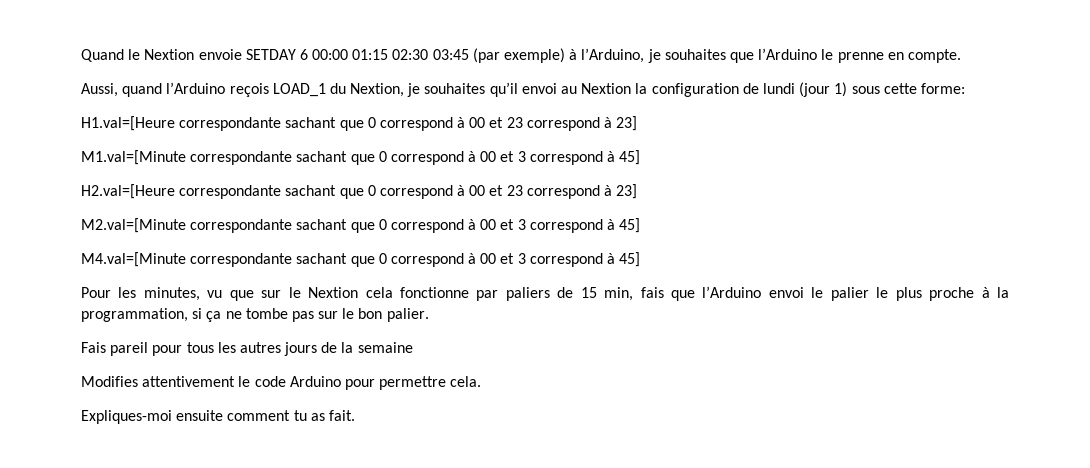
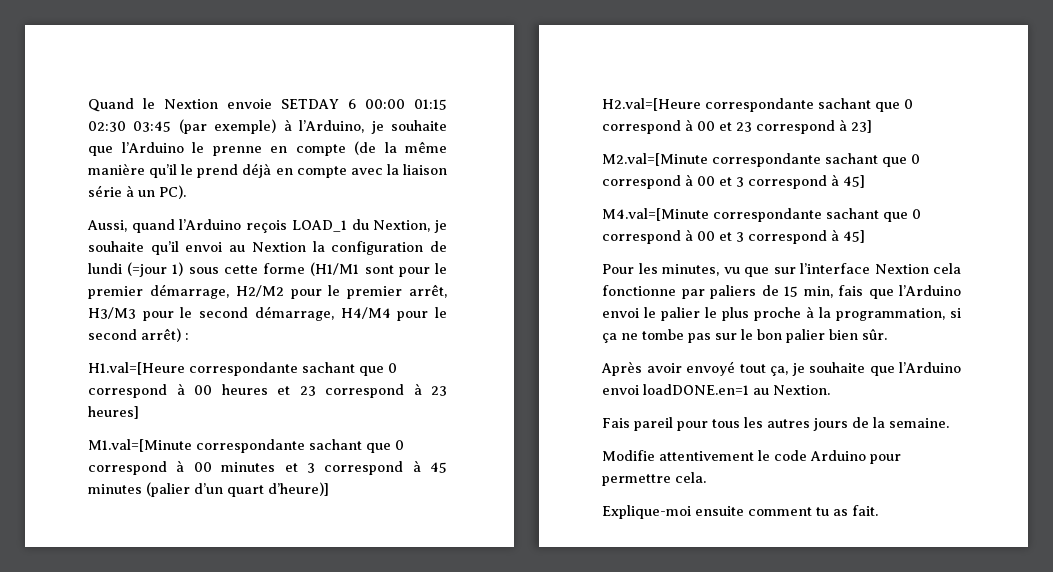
[664,49,726,60] souhaites -> [391,120,447,131] souhaite
[907,49,961,63] compte. -> [295,141,447,156] [88,163,447,178] [88,185,186,199] compte (de la même manière qu’il le prend déjà en compte avec la liaison série à un PC).
[424,83,486,94] souhaites -> [88,241,144,252] souhaite
[799,82,831,97] (jour -> [127,262,168,277] (=jour
[920,83,965,94] forme: -> [263,262,448,277] [88,284,447,299] [88,306,447,321] [88,328,189,342] forme (H1/M1 sont pour le premier démarrage, H2/M2 pour le premier arrêt, H3/M3 pour le second démarrage, H4/M4 pour le second arrêt) :
[489,116,638,131] et 23 correspond à 23] -> [221,383,447,398] [88,406,139,419] heures et 23 correspond à 23 heures]
[500,150,641,165] et 3 correspond à 45] -> [221,460,447,475] [88,482,329,497] minutes et 3 correspond à 45 minutes (palier d’un quart d’heure)]
[288,287,301,298] le -> [800,263,870,274] l’interface
[386,308,429,322] palier. -> [786,329,887,343] [601,361,961,376] [602,384,830,395] palier bien sûr. // Après avoir envoyé tout ça, je souhaite que l’Arduino envoi loadDONE.en=1 au Nextion.
[357,342,413,353] [81,376,138,387] semaine // Modifies -> [889,418,949,428] [602,450,655,461] semaine. // Modifie
[81,410,172,424] Expliques-moi -> [602,505,691,519] Explique-moi

